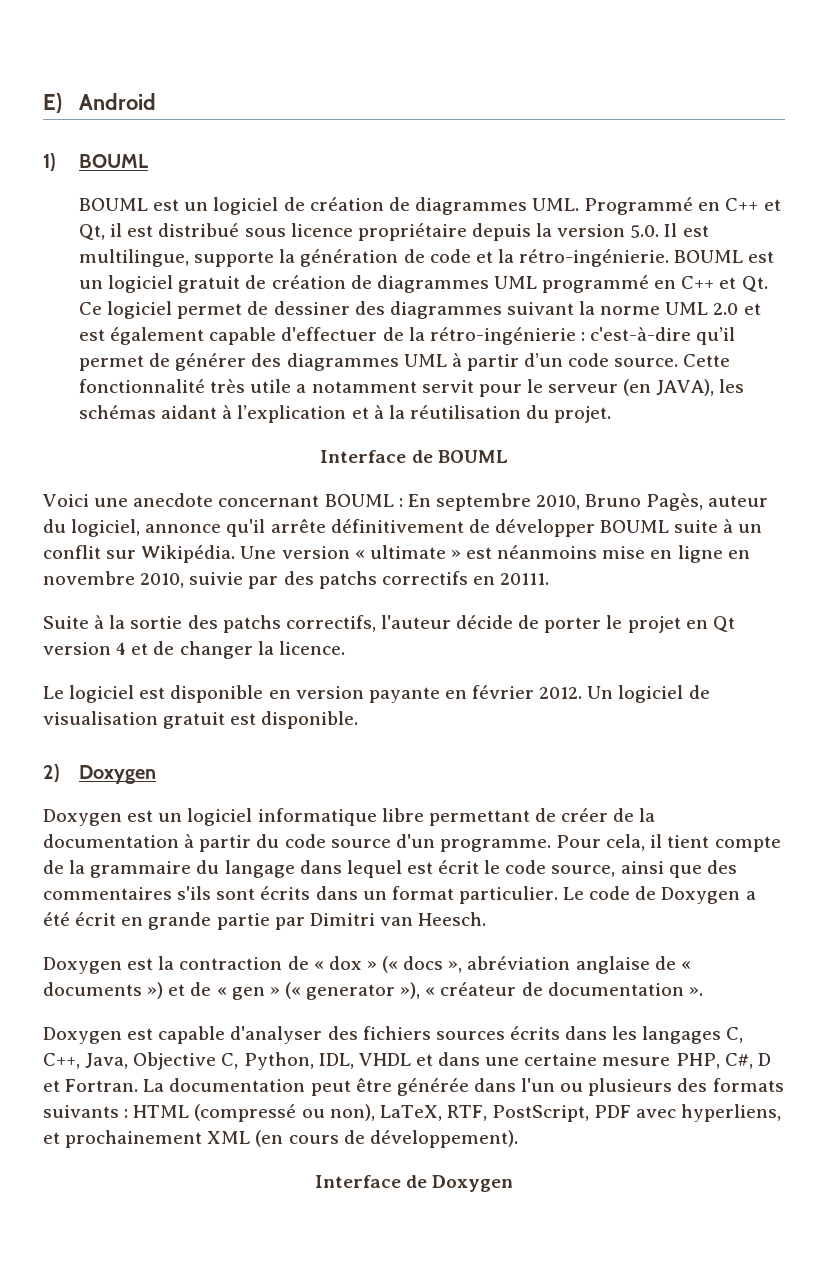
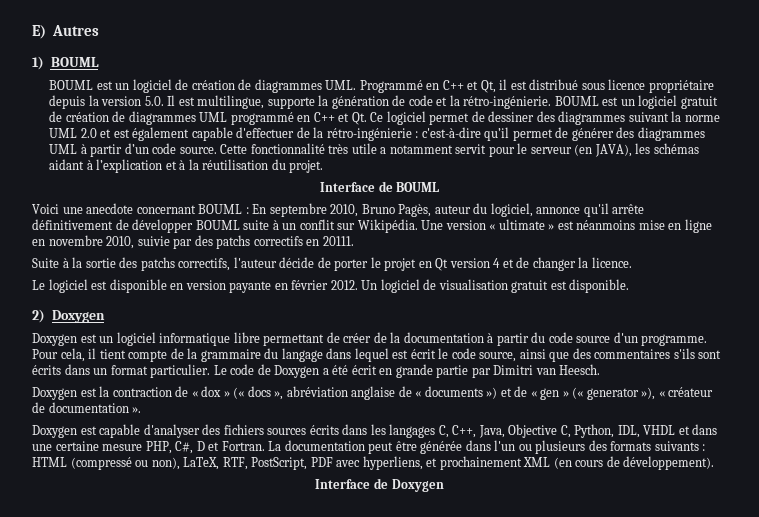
[78,93,156,110] Android -> [51,25,99,36] Autres

